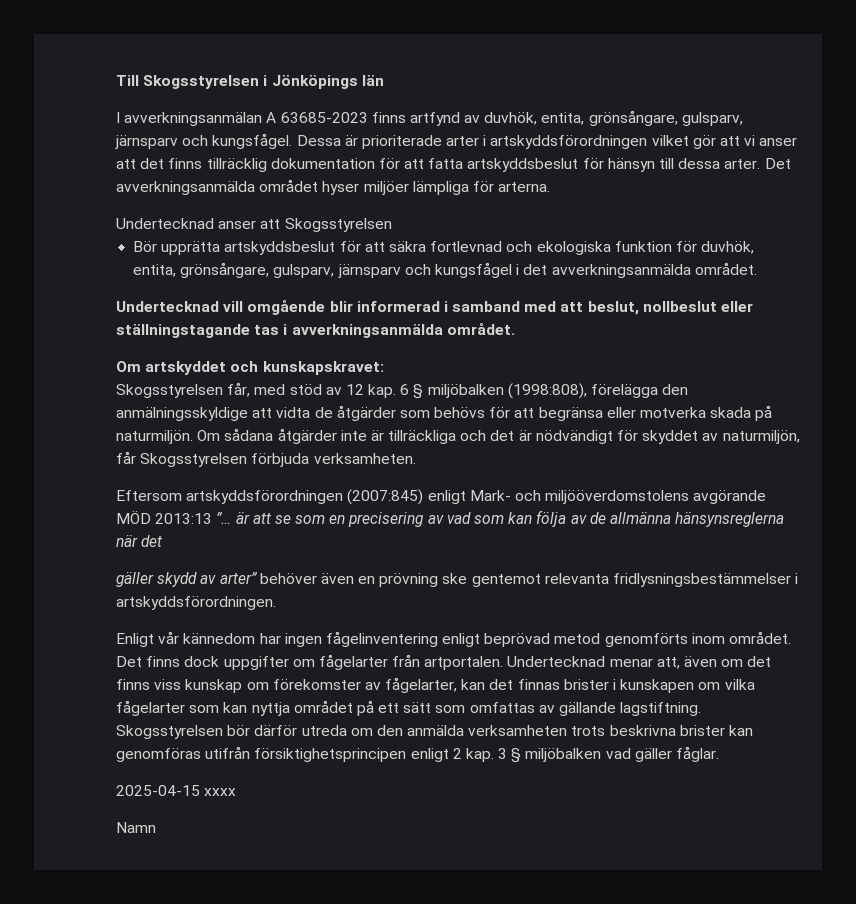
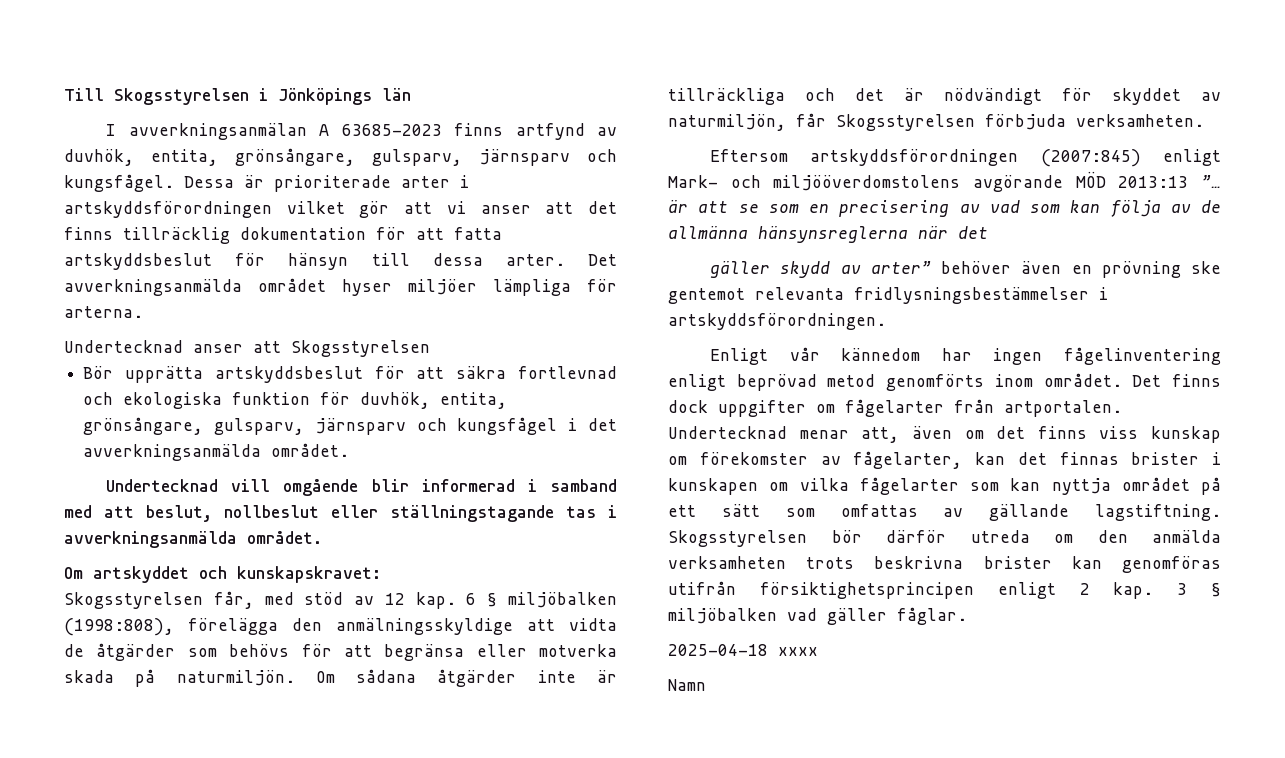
[116,785,200,796] 2025-04-15 -> [668,644,768,656] 2025-04-18

